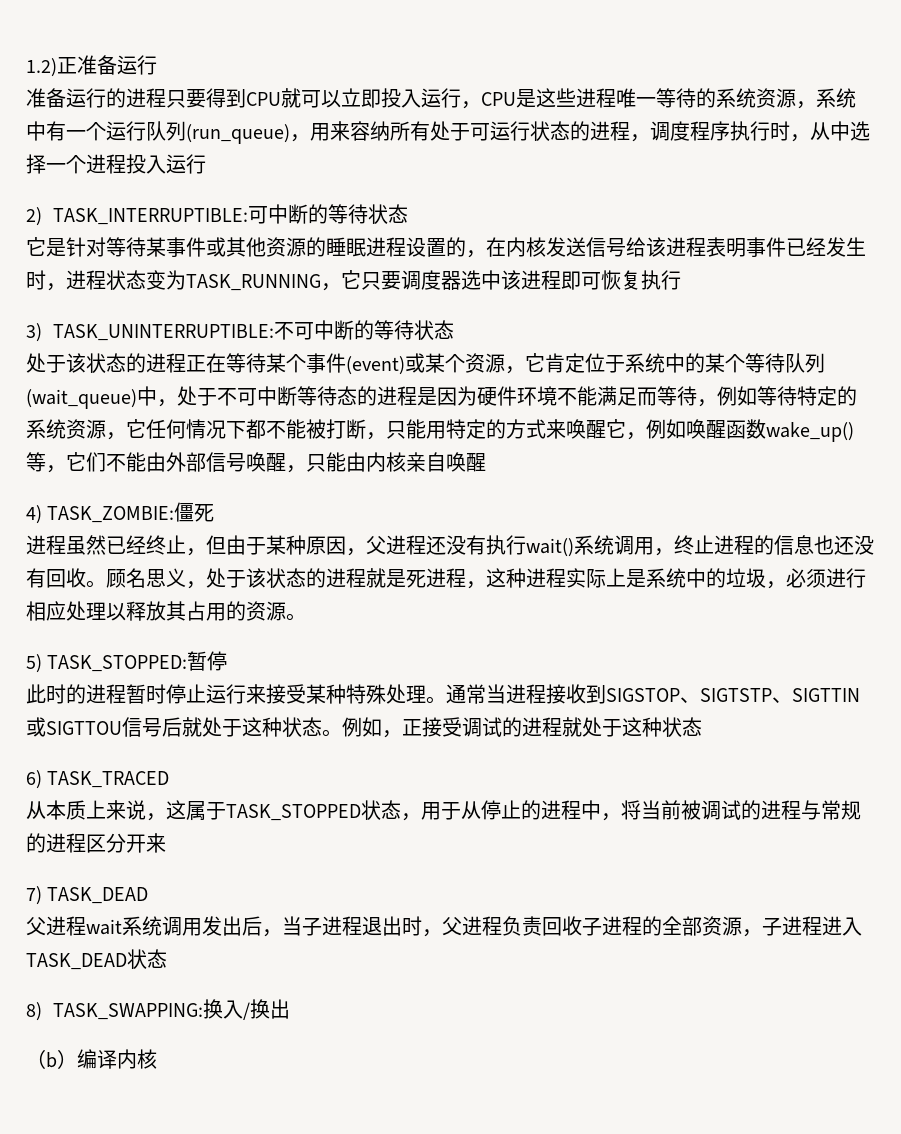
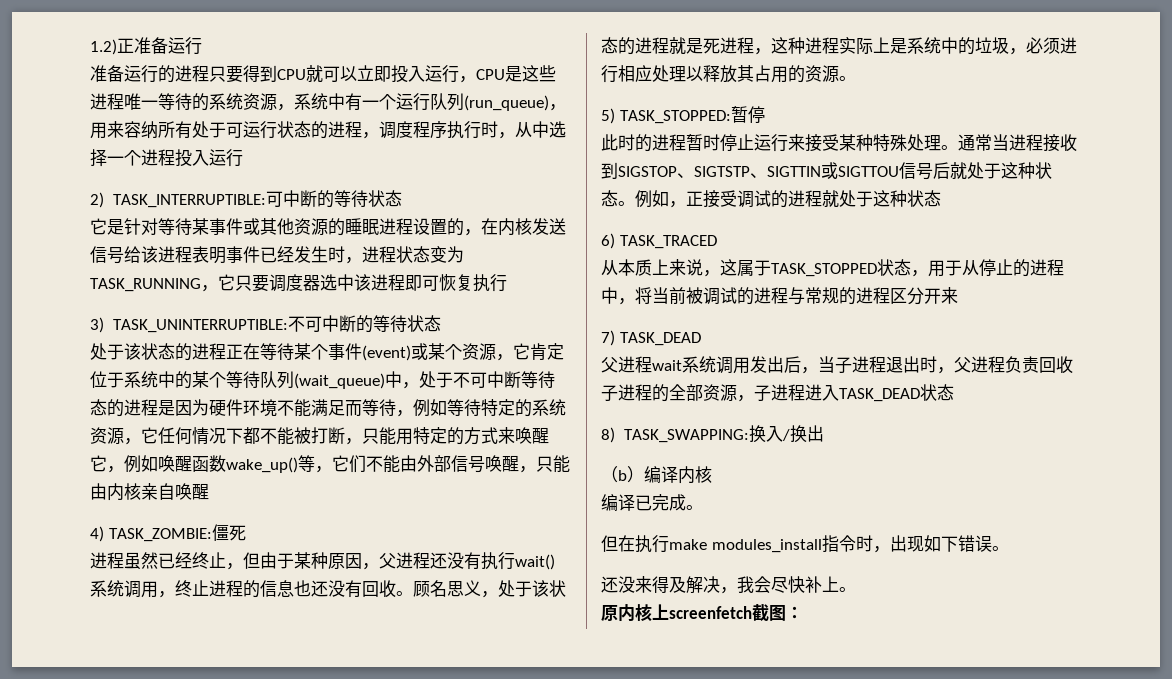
(157, 1059) none -> [601,494,703,511] [601,535,1009,553] [601,576,856,594] [601,604,803,622] // 编译已完成。 // 但在执行make modules_install指令时，出现如下错误。 // 还没来得及解决，我会尽快补上。 // 原内核上screenfetch截图：

